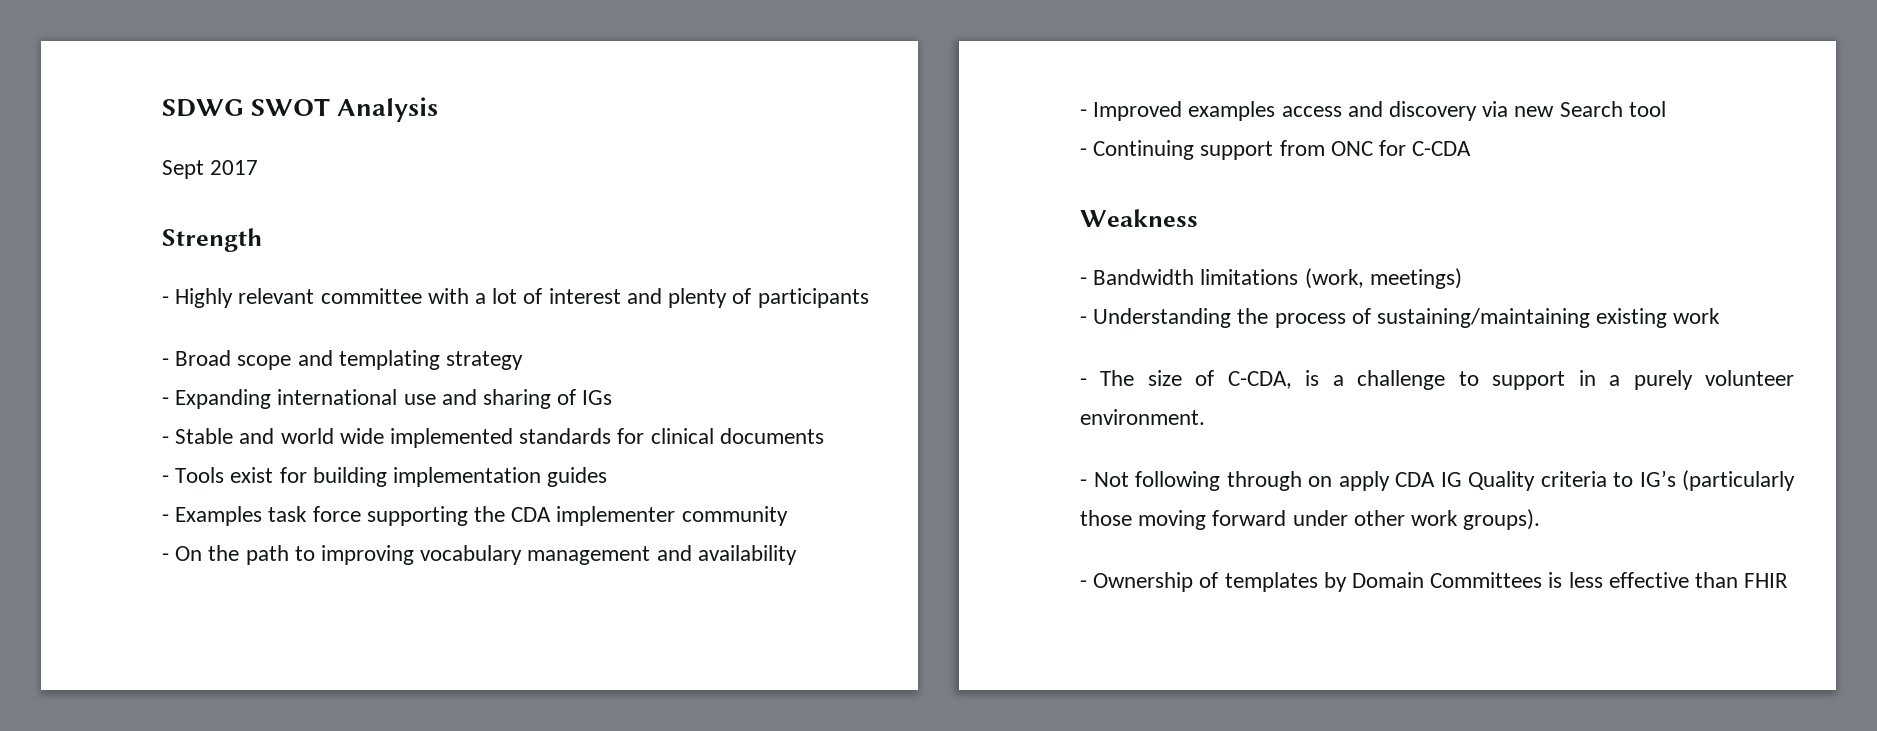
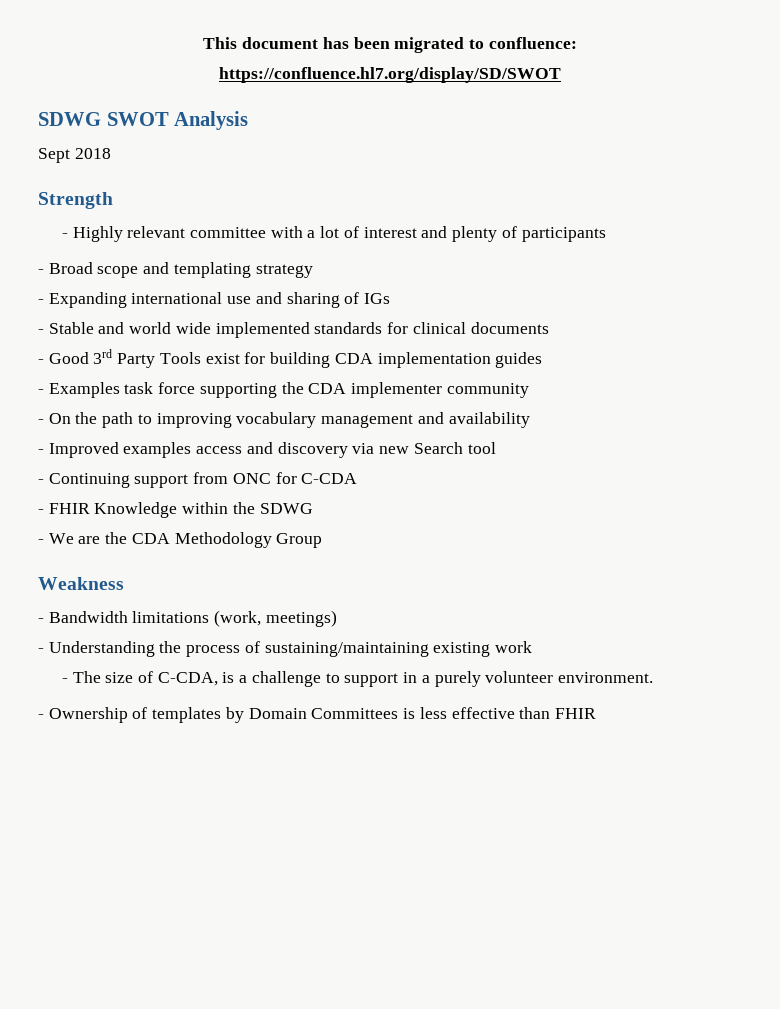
(162, 108) none -> [203,37,577,53] [219,67,561,83] This document has been migrated to confluence: https://confluence.hl7.org/display/SD/SWOT //
[210,160,259,175] 2017 -> [74,148,111,159] 2018
(169, 479) none -> [48,349,156,368] Good 3rd Party
(387, 477) none -> [334,353,373,364] CDA
(1472, 148) none -> [38,502,313,518] [38,532,323,548] // - FHIR Knowledge within the SDWG // - We are the CDA Methodology Group
[1080,470,1795,491] [1080,509,1541,530] // - Not following through on apply CDA IG Quality criteria to IG’s (particularly those moving forward under other work groups). -> (653, 677) none

